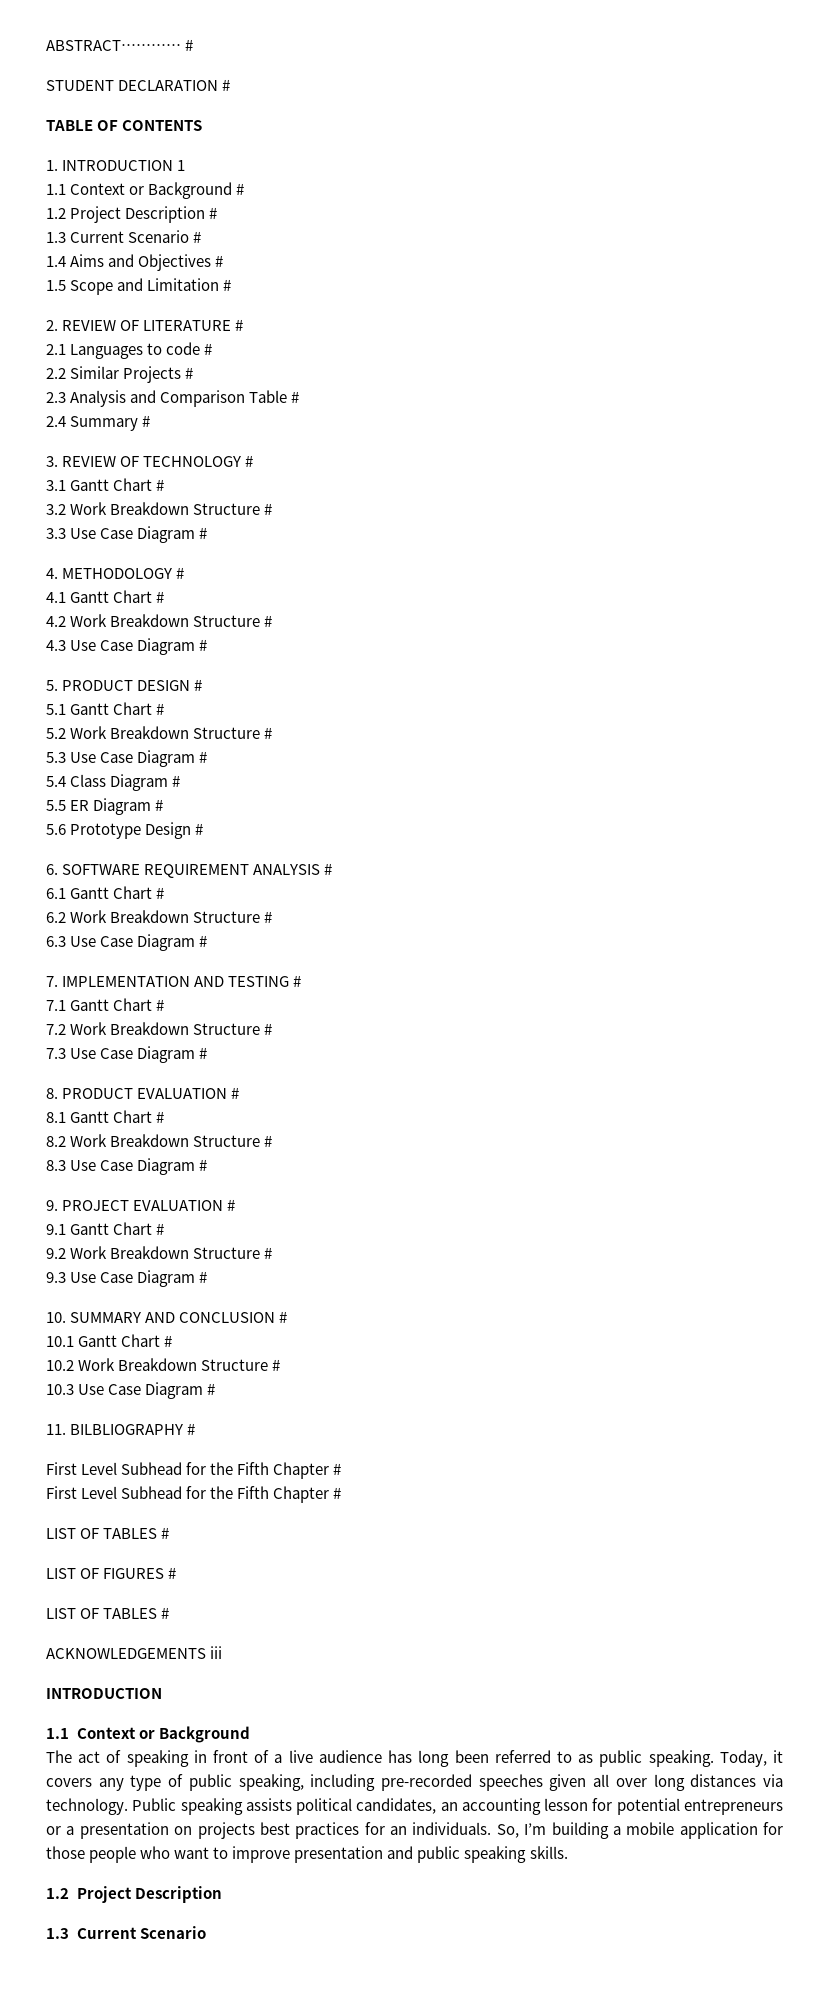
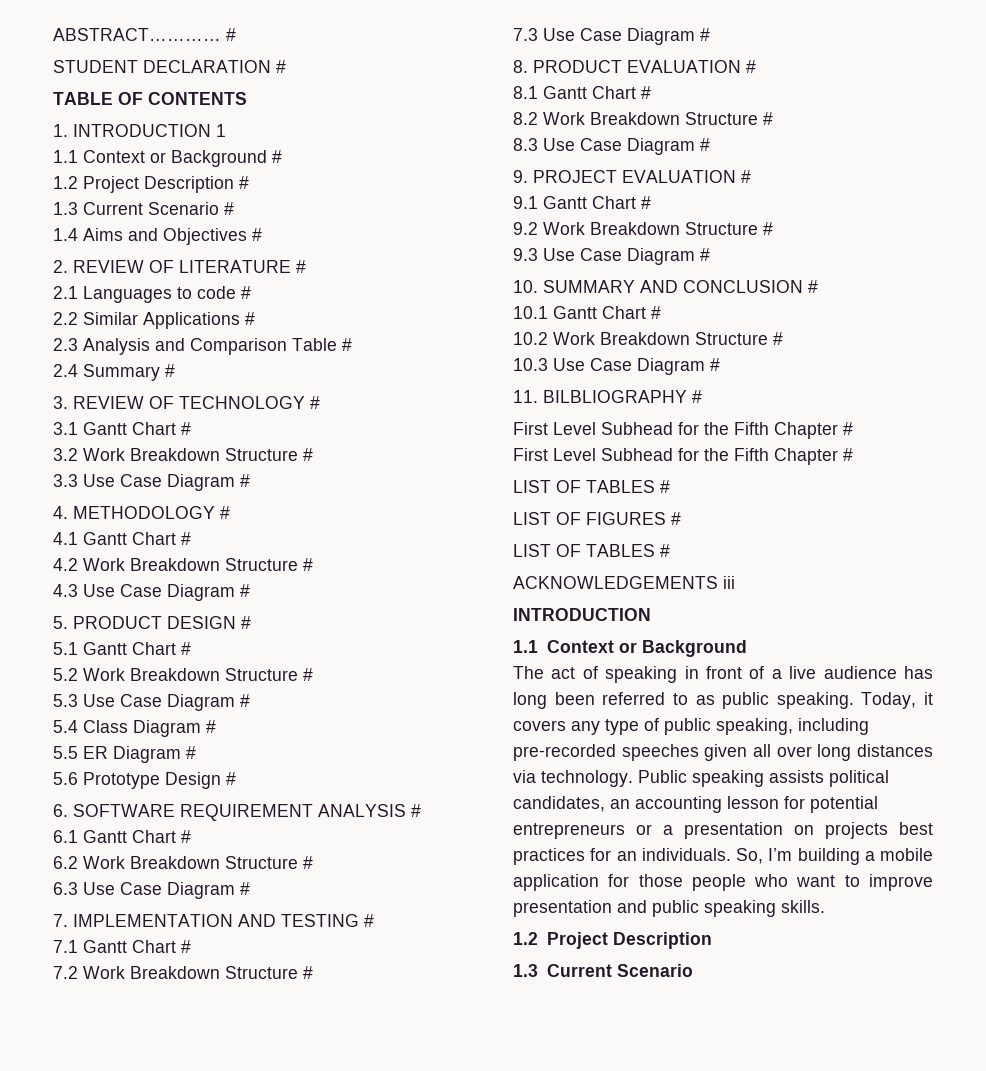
[46,278,232,295] // 1.5 Scope and Limitation # -> (262, 234) none
[123,366,182,383] Projects -> [143,312,240,329] Applications

